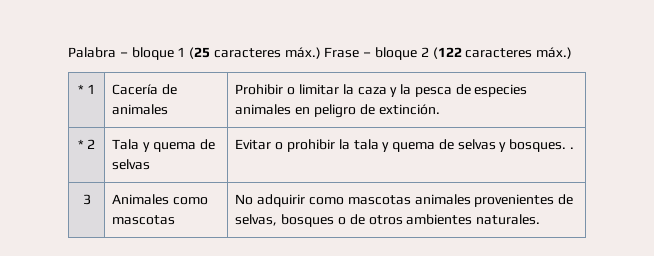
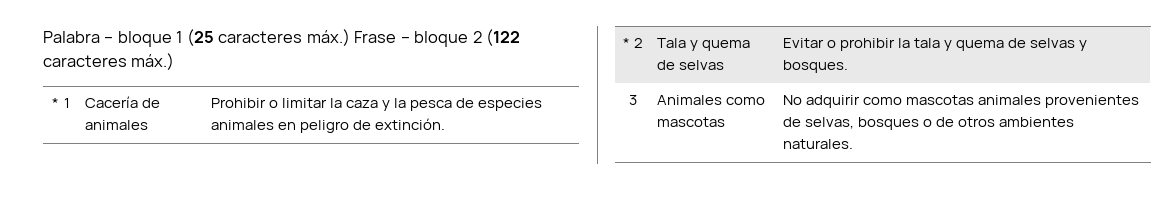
[570,147,575,149] . -> (848, 66) none

